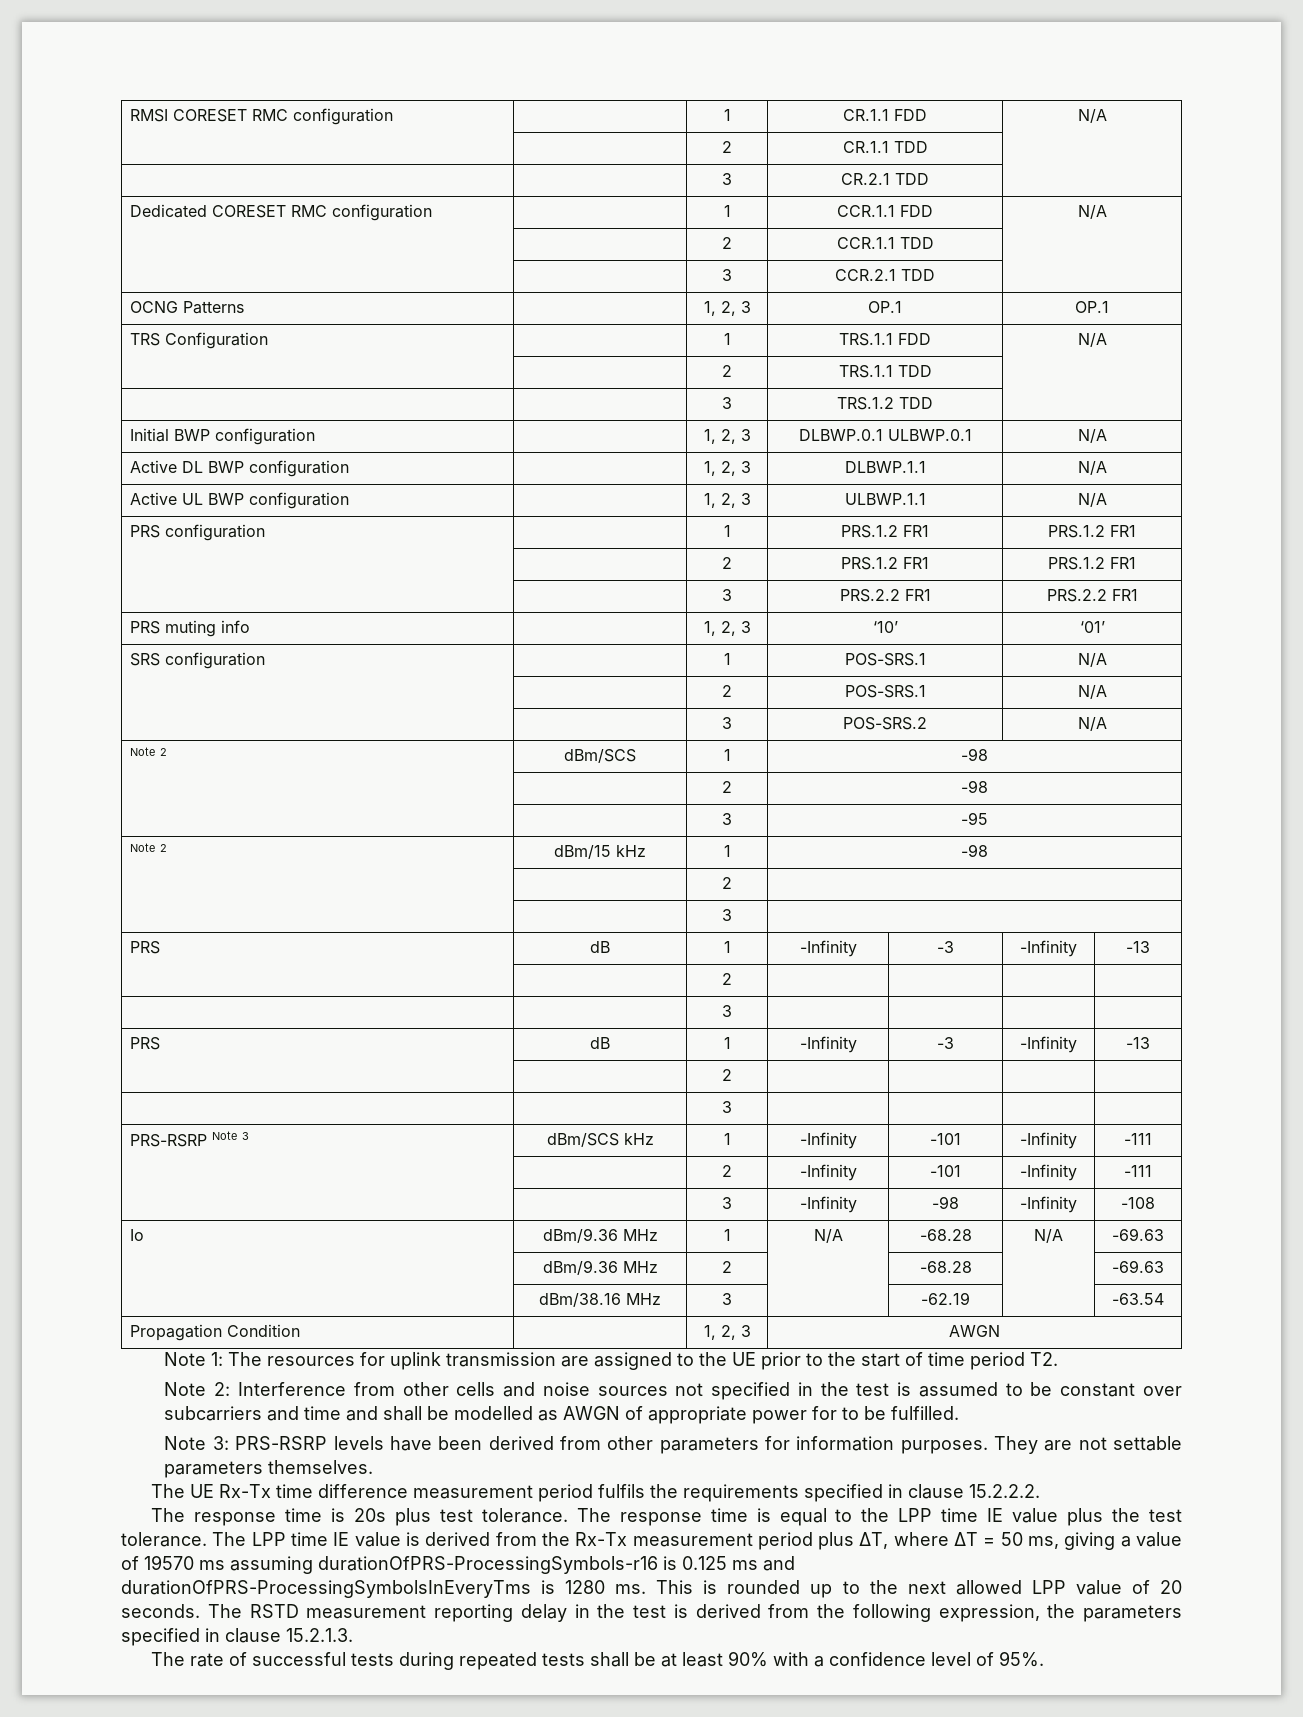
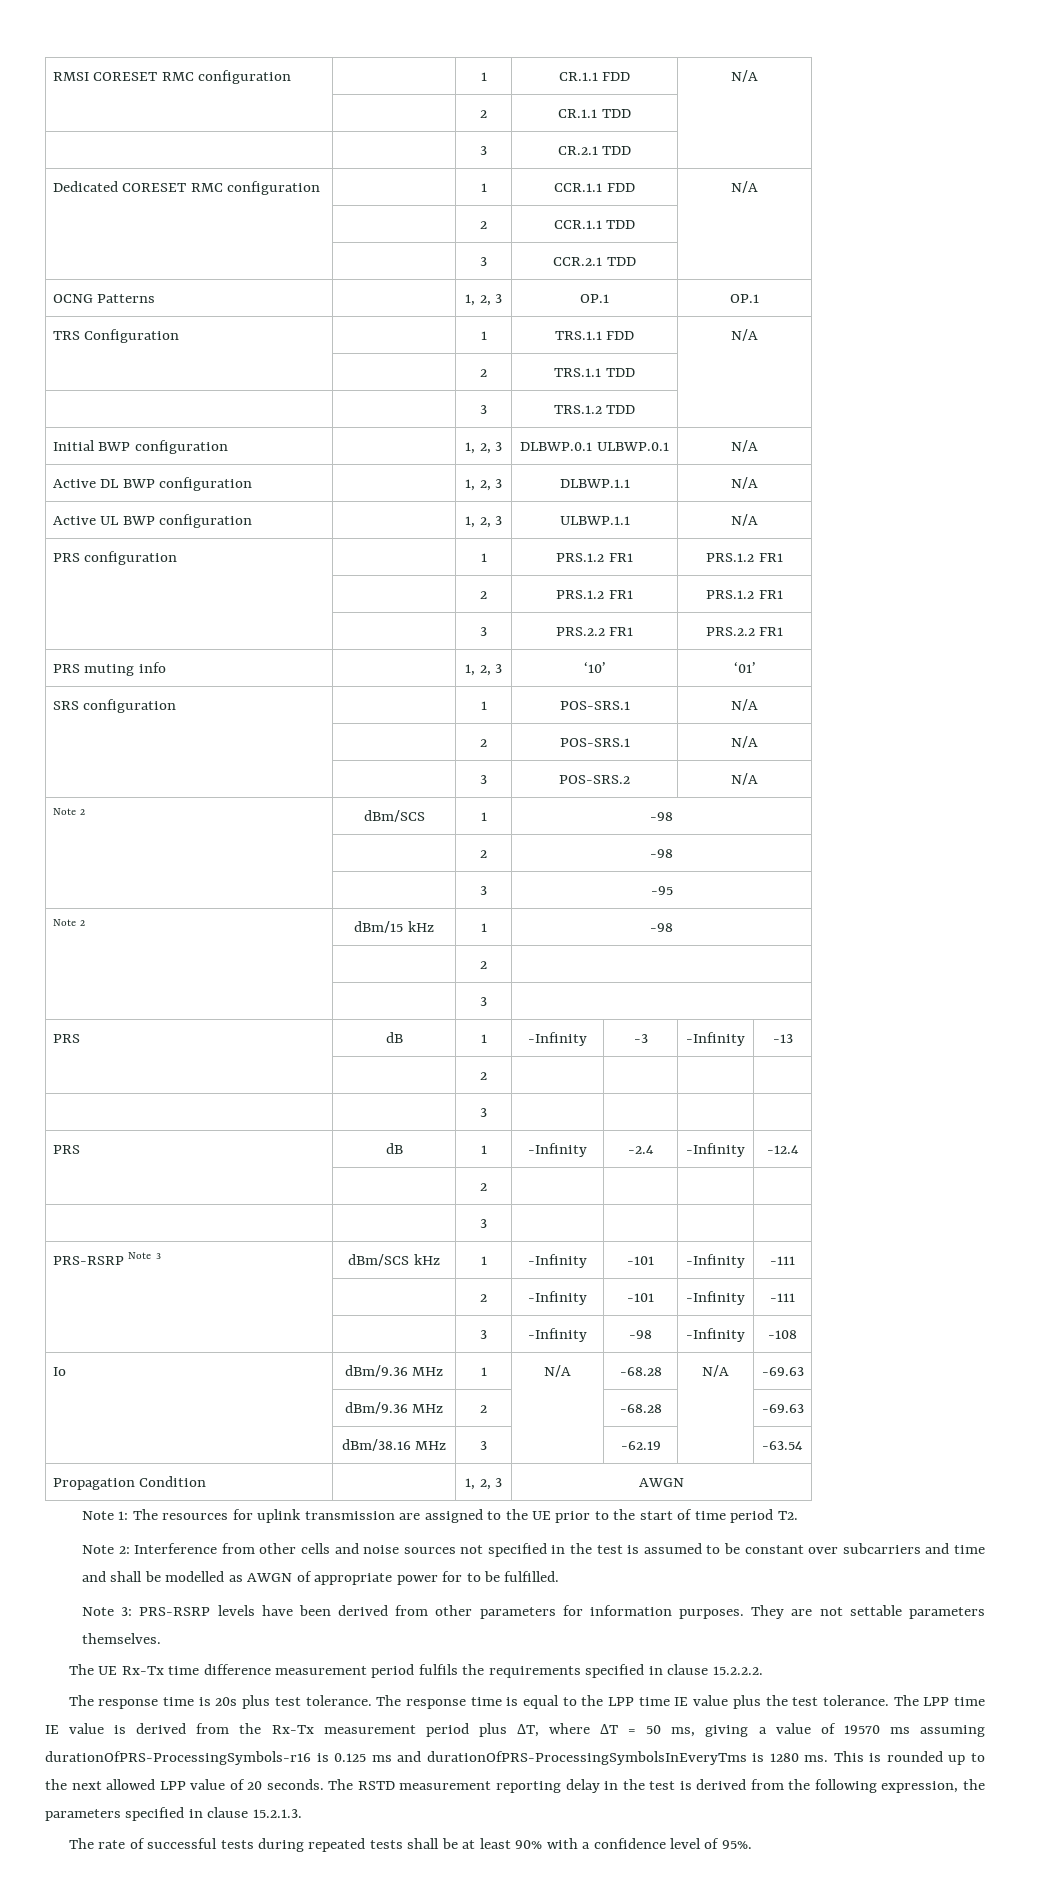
[937,1037,954,1049] [1020,1036,1077,1053] [1126,1037,1150,1049] -3 | -Infinity | -13 -> [627,1145,654,1154] [685,1143,745,1157] [766,1145,799,1154] -2.4 | -Infinity | -12.4

